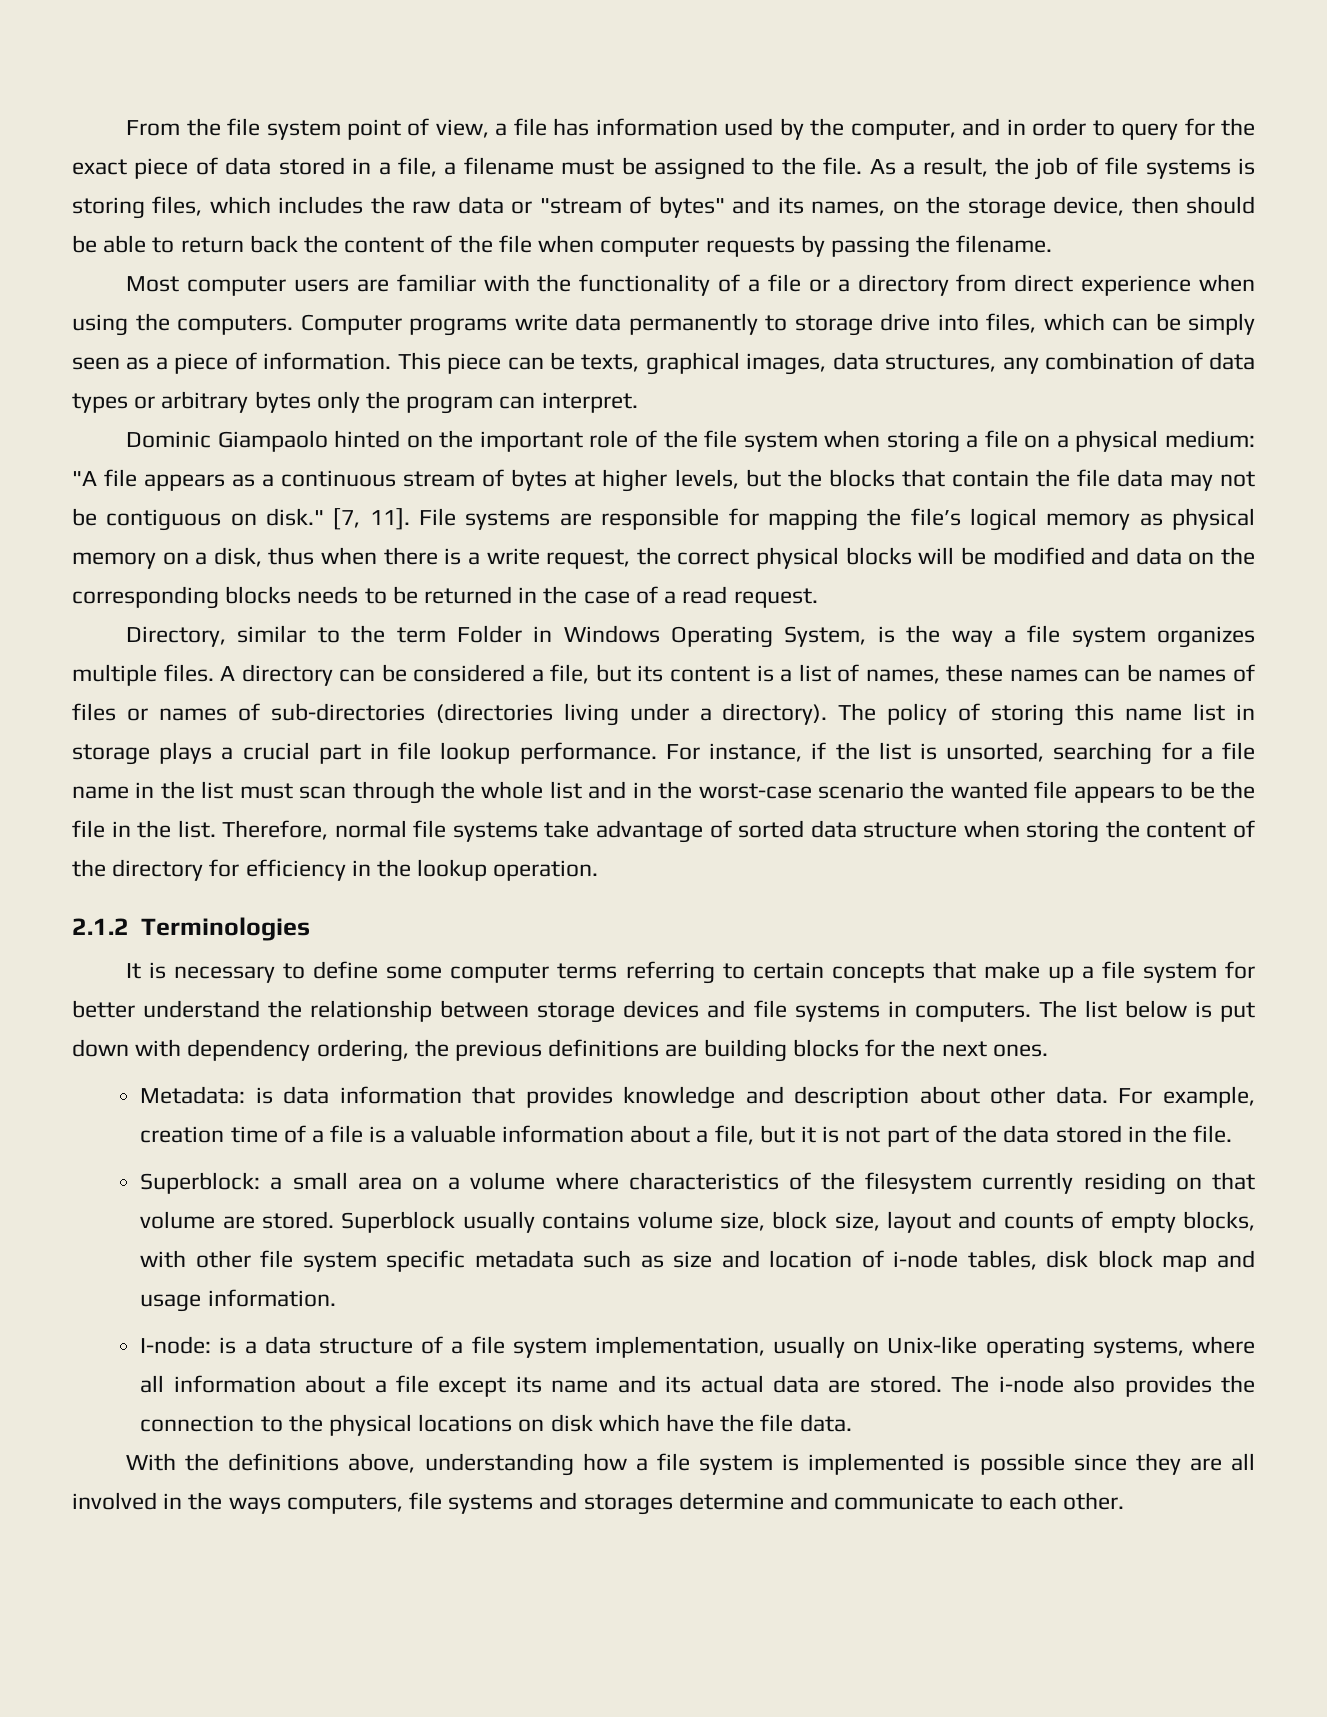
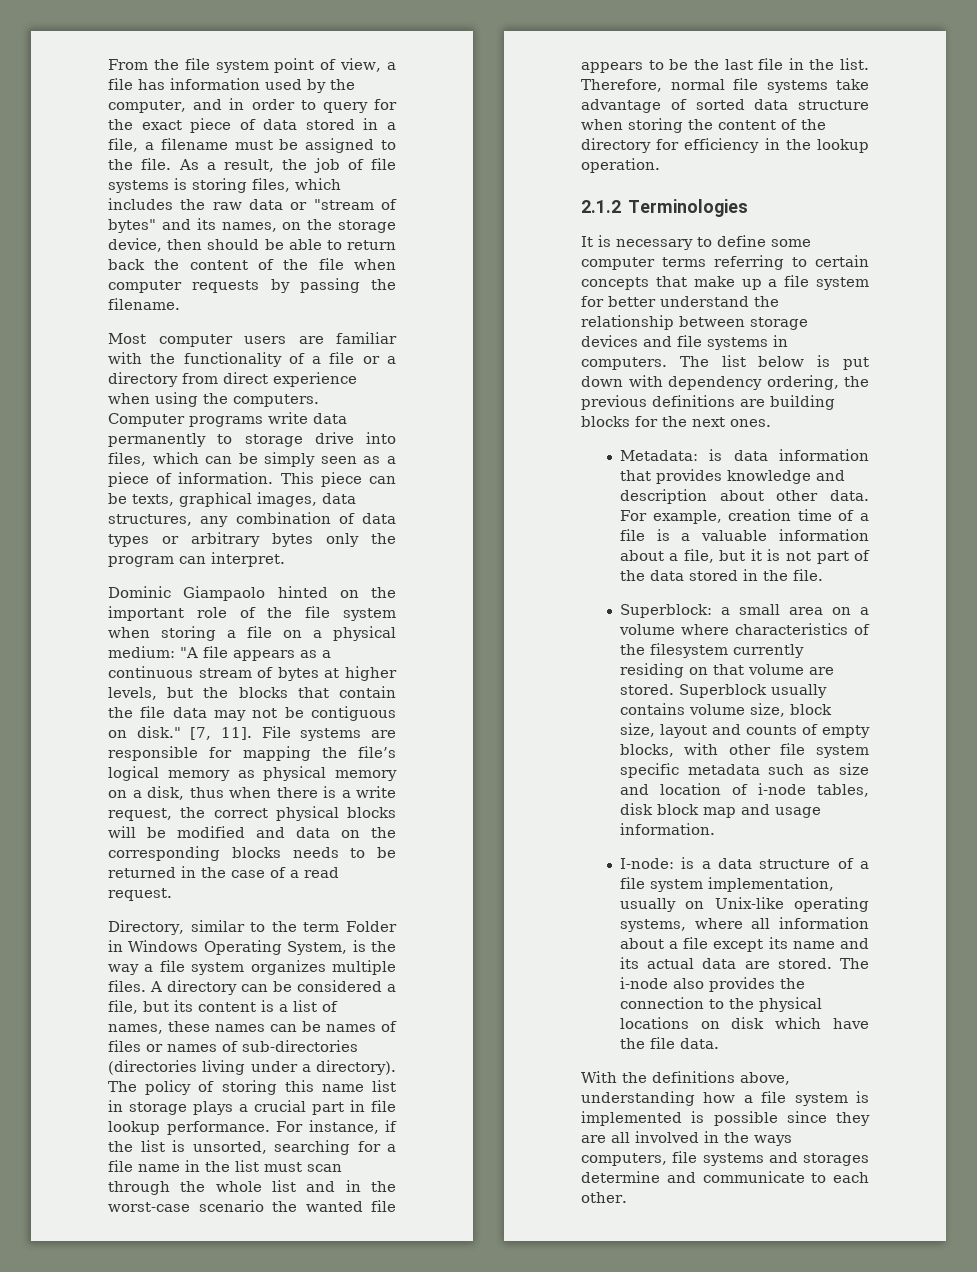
(1255, 790) none -> [724,59,753,70] last

